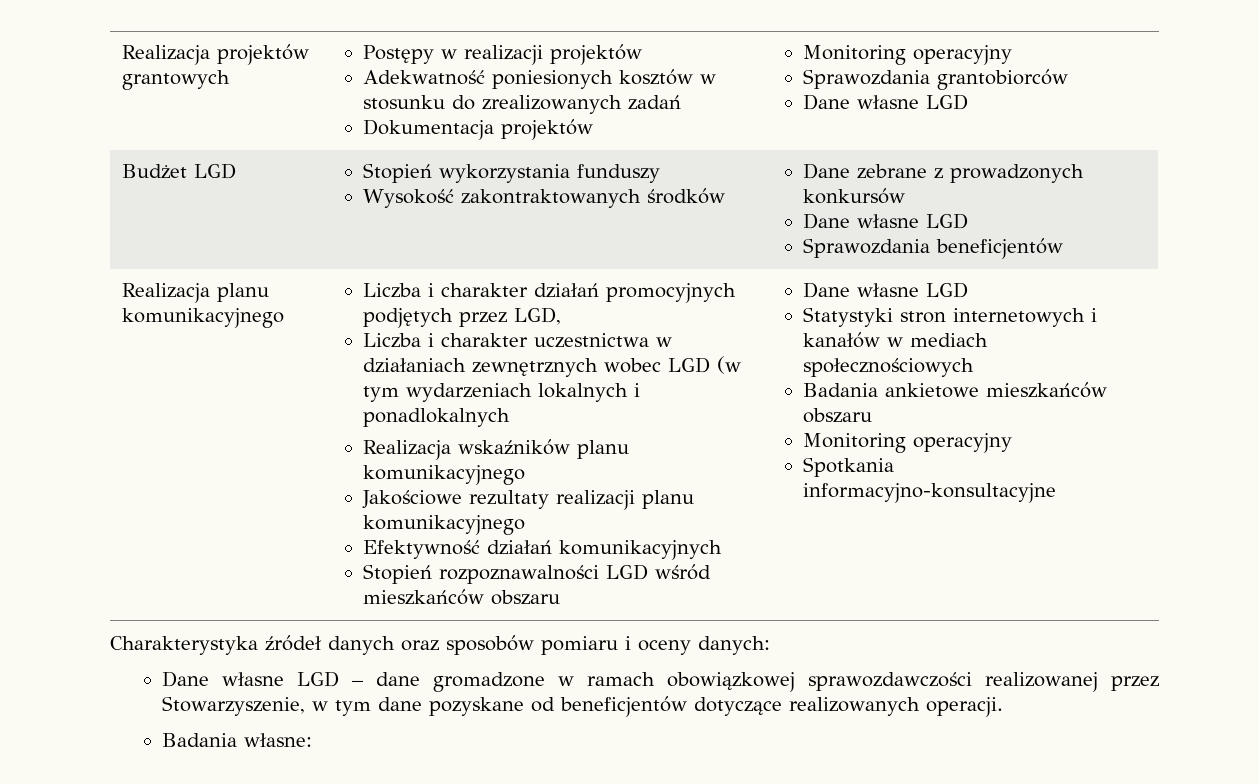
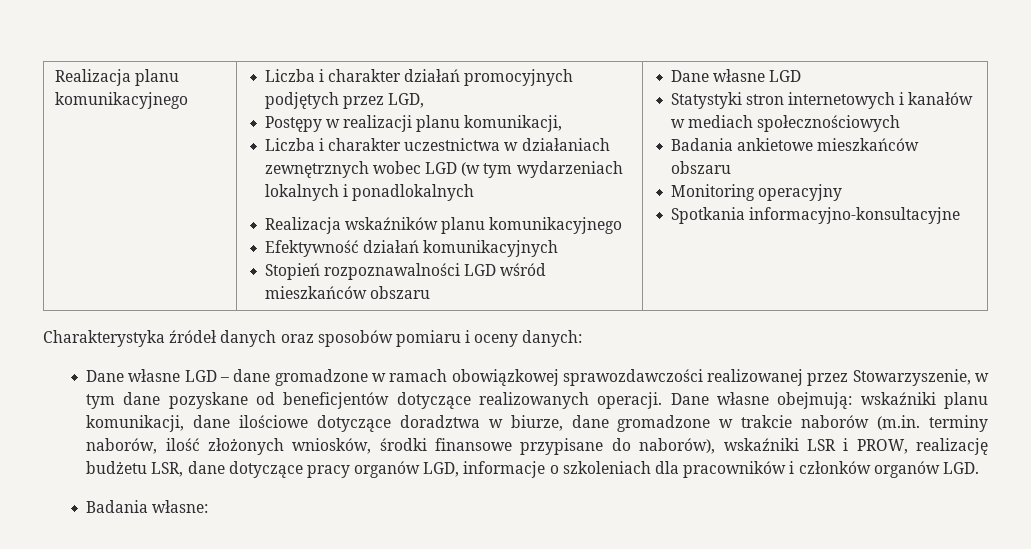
[121,44,309,65] [121,70,230,90] [363,44,643,65] [363,69,717,89] [363,95,682,114] [363,119,594,140] [803,45,1013,65] [803,69,1069,90] [803,94,969,110] [121,163,236,179] [363,163,661,183] [363,188,726,208] [803,163,1085,183] [803,188,906,204] [803,213,969,229] [803,238,1064,259] [121,283,210,303] Realizacja projektów grantowych | Postępy w realizacji projektów // Adekwatność poniesionych kosztów w stosunku do zrealizowanych zadań // Dokumentacja projektów | Monitoring operacyjny // Sprawozdania grantobiorców // Dane własne LGD // Budżet LGD | Stopień wykorzystania funduszy // Wysokość zakontraktowanych środków | Dane zebrane z prowadzonych konkursów // Dane własne LGD // Sprawozdania beneficjentów // Realizacja -> [54,69,131,86] Realizacja
(562, 316) none -> [264,115,563,132] // Postępy w realizacji planu komunikacji,
[362,490,695,510] [363,515,526,535] // Jakościowe rezultaty realizacji planu komunikacyjnego -> (623, 225) none
(1004, 707) none -> [670,392,989,409] [86,415,989,432] [86,438,989,455] [86,461,979,478] Dane własne obejmują: wskaźniki planu komunikacji, dane ilościowe dotyczące doradztwa w biurze, dane gromadzone w trakcie naborów (m.in. terminy naborów, ilość złożonych wniosków, środki finansowe przypisane do naborów), wskaźniki LSR i PROW, realizację budżetu LSR, dane dotyczące pracy organów LGD, informacje o szkoleniach dla pracowników i członków organów LGD.

